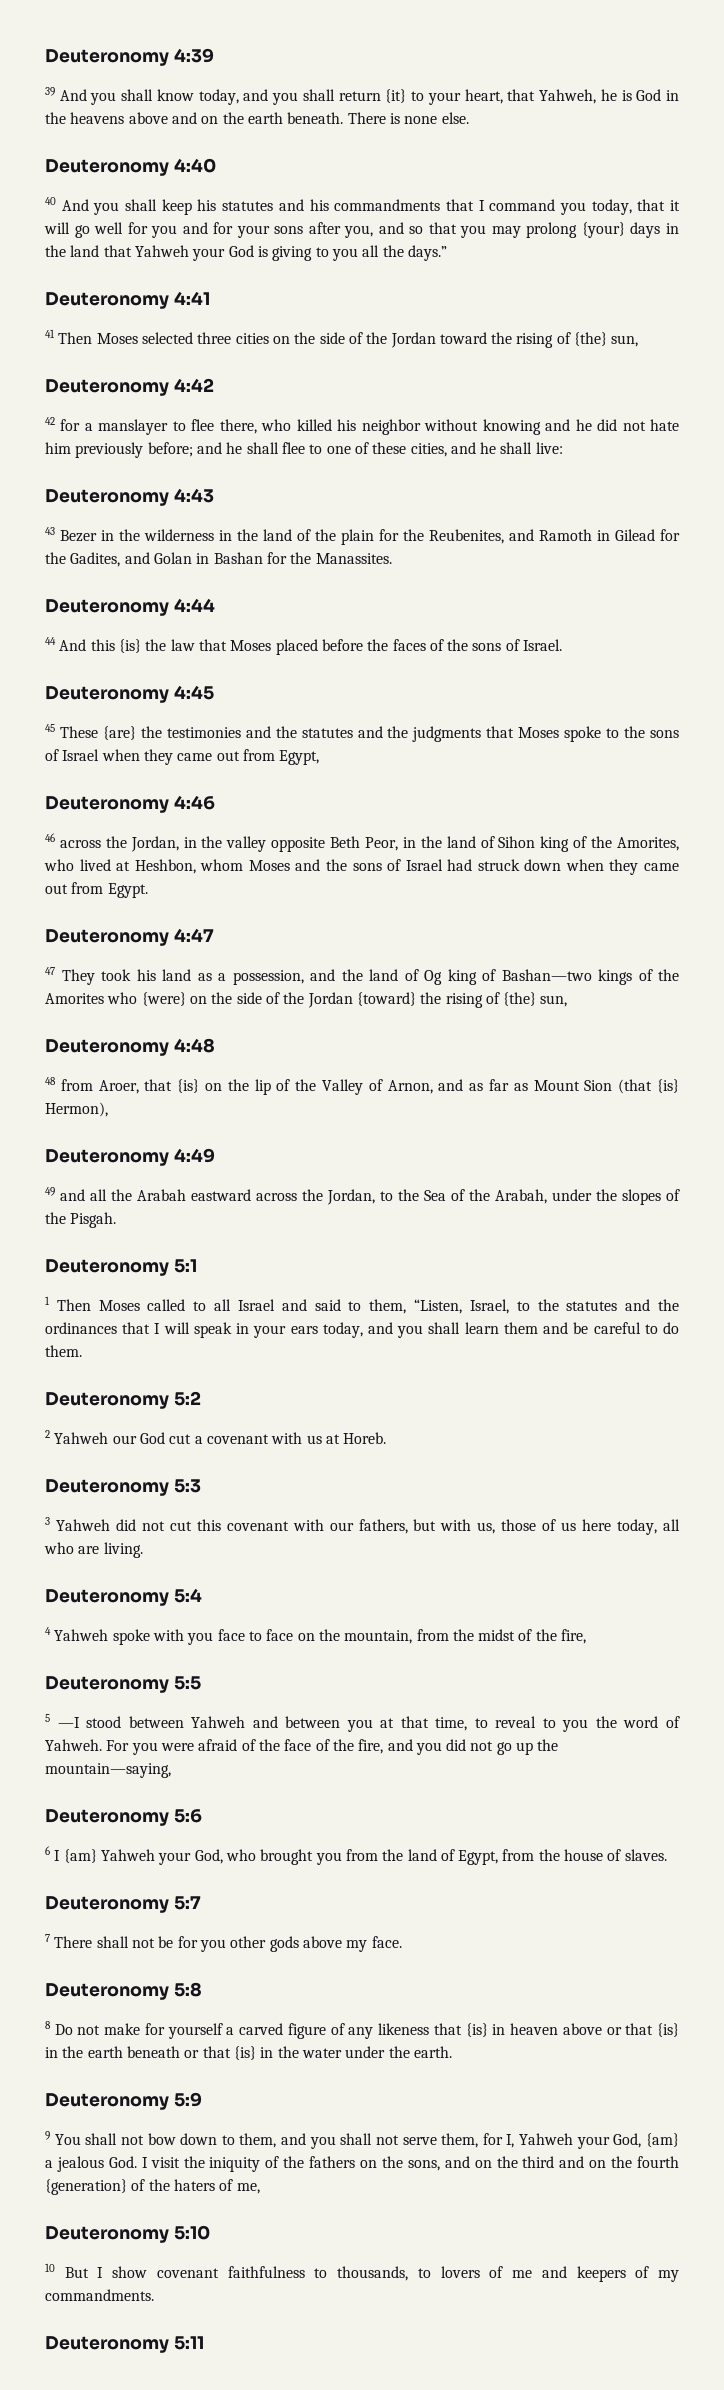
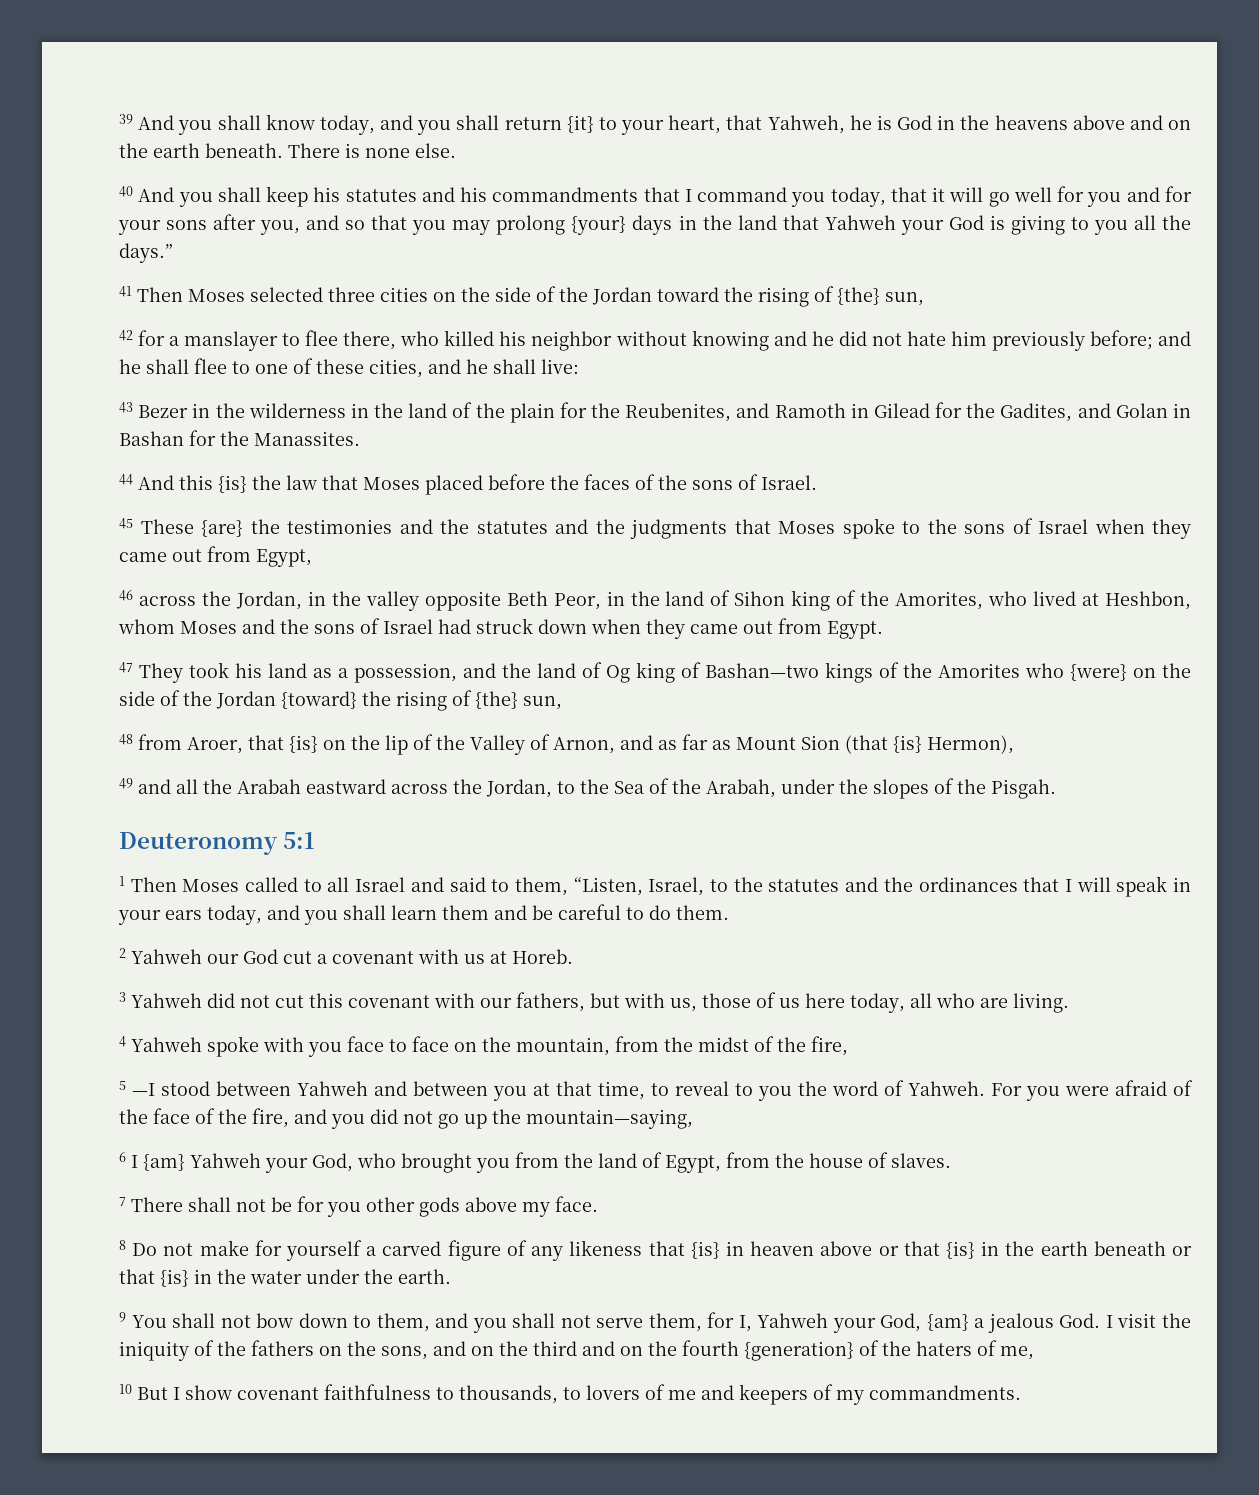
[45,48,214,66] Deuteronomy 4:39 // -> (119, 119) none
[45,158,216,176] // Deuteronomy 4:40 -> (456, 150) none
[45,291,210,309] // Deuteronomy 4:41 -> (173, 253) none
[45,378,214,396] // Deuteronomy 4:42 -> (924, 299) none
[45,488,214,506] // Deuteronomy 4:43 -> (579, 366) none
[45,598,215,616] // Deuteronomy 4:44 -> (360, 438) none
[45,685,214,703] // Deuteronomy 4:45 -> (817, 482) none
[45,795,215,813] // Deuteronomy 4:46 -> (312, 558) none
[45,928,214,946] // Deuteronomy 4:47 -> (883, 630) none
[45,1038,215,1056] // Deuteronomy 4:48 -> (562, 703) none
[45,1148,215,1166] // Deuteronomy 4:49 -> (1014, 744) none
[45,1391,201,1409] // Deuteronomy 5:2 -> (729, 912) none
[45,1479,201,1496] // Deuteronomy 5:3 -> (573, 956) none
[45,1588,202,1606] // Deuteronomy 5:4 -> (1069, 1003) none
[45,1676,201,1693] // Deuteronomy 5:5 -> (848, 1046) none
[45,1809,202,1826] // Deuteronomy 5:6 -> (693, 1119) none
[45,1896,201,1913] // Deuteronomy 5:7 -> (951, 1160) none
[45,1982,202,2000] // Deuteronomy 5:8 -> (598, 1204) none
[45,2092,202,2110] // Deuteronomy 5:9 -> (451, 1276) none
[45,2225,210,2243] // Deuteronomy 5:10 -> (1034, 1353) none
[45,2336,204,2353] // Deuteronomy 5:11 -> (1021, 1392) none

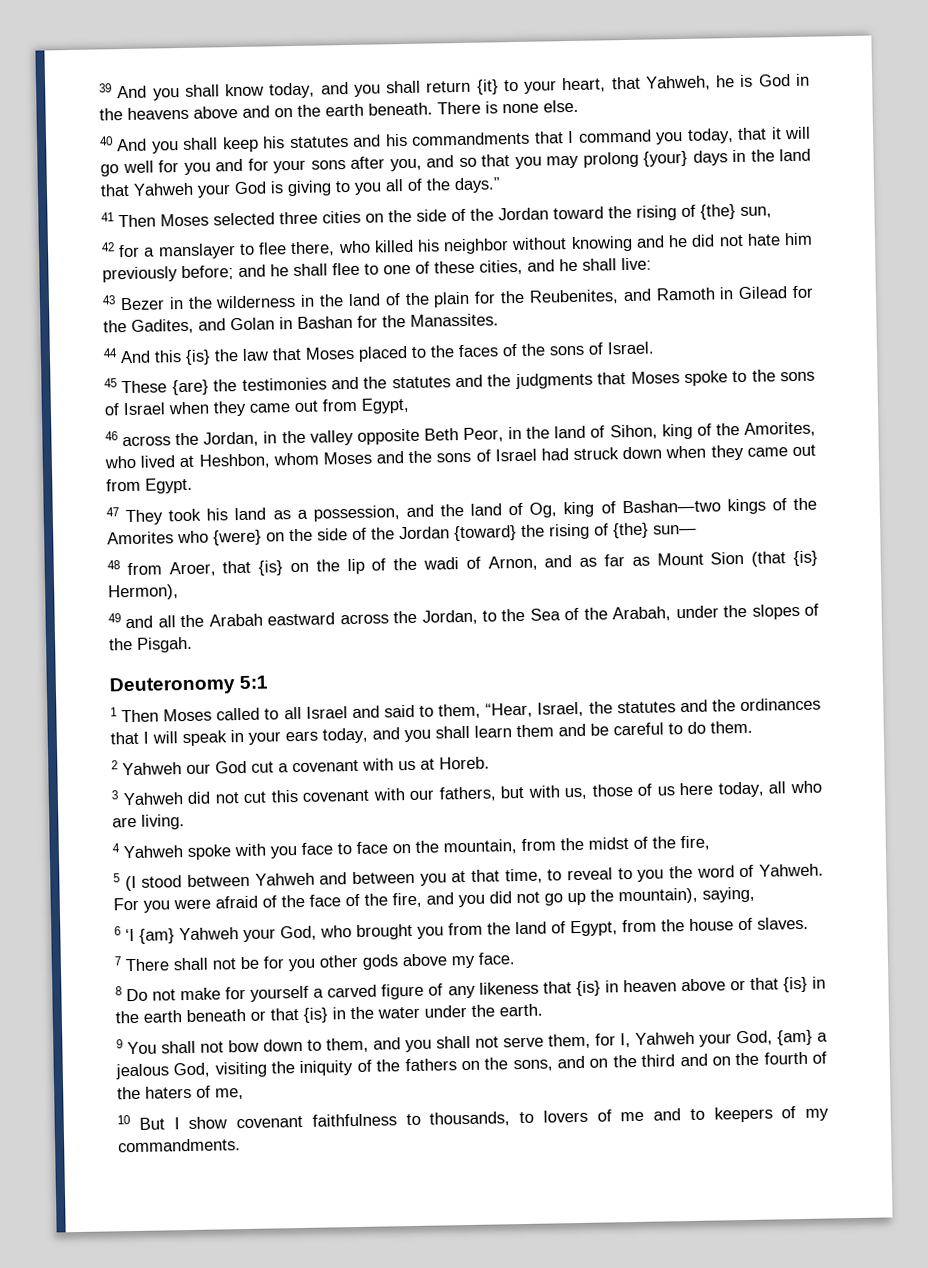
(1156, 222) none -> [407,178,423,191] of
[488,474,545,490] before -> [411,346,427,358] to
[734,591,786,606] Sihon -> [609,424,658,440] Sihon,
[606,665,630,683] Og -> [529,502,558,518] Og,
[523,696,562,710] sun, -> [653,524,697,535] sun—
[470,735,525,755] Valley -> [423,557,460,570] wadi
[573,877,729,896] “Listen, Israel, to -> [485,701,585,718] “Hear, Israel,
[132,1083,155,1096] —I -> [124,875,137,892] (I
[526,1109,693,1129] mountain—saying, -> [618,886,755,905] mountain), saying,
[131,1155,138,1168] I -> [125,928,135,942] ‘I
[1059,1313,1157,1328] God. I visit -> [173,1061,267,1078] God, visiting
[744,1341,854,1361] {generation} -> (808, 1058) none
(734, 1392) none -> [689,1108,705,1121] to

